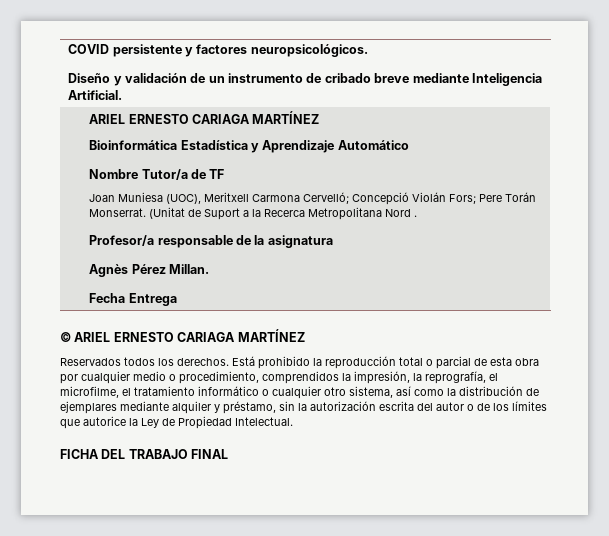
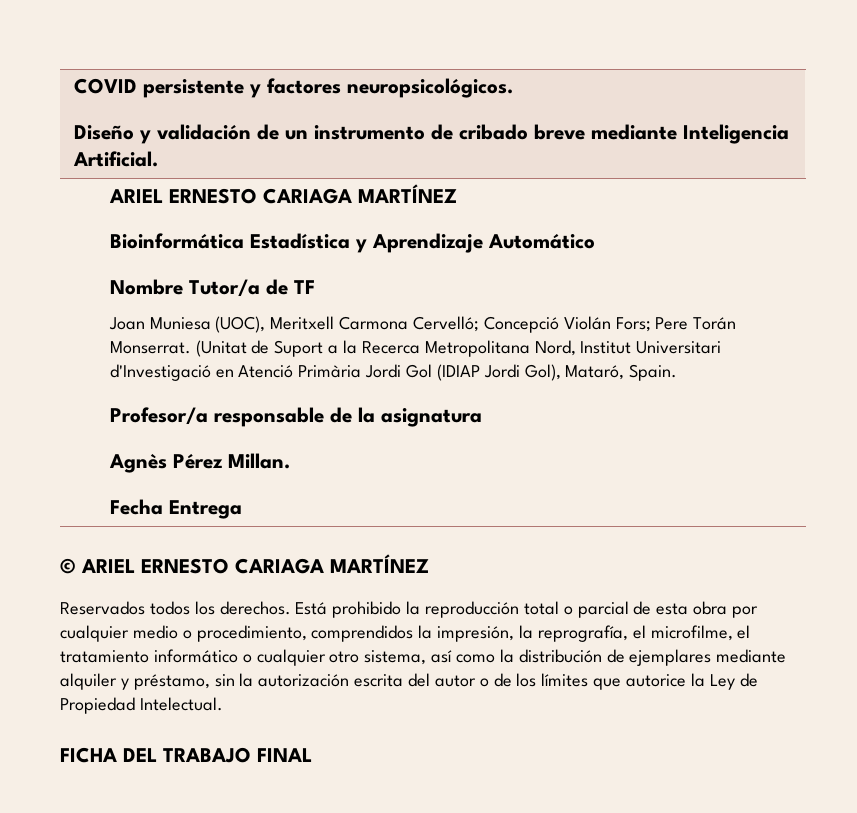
[385,209,418,217] Nord . -> [534,340,722,356] [109,364,678,381] Nord, Institut Universitari d'Investigació en Atenció Primària Jordi Gol (IDIAP Jordi Gol), Mataró, Spain.

